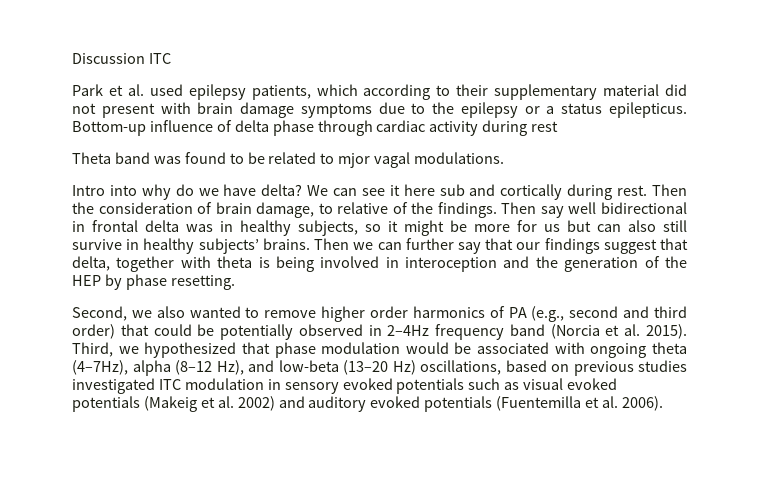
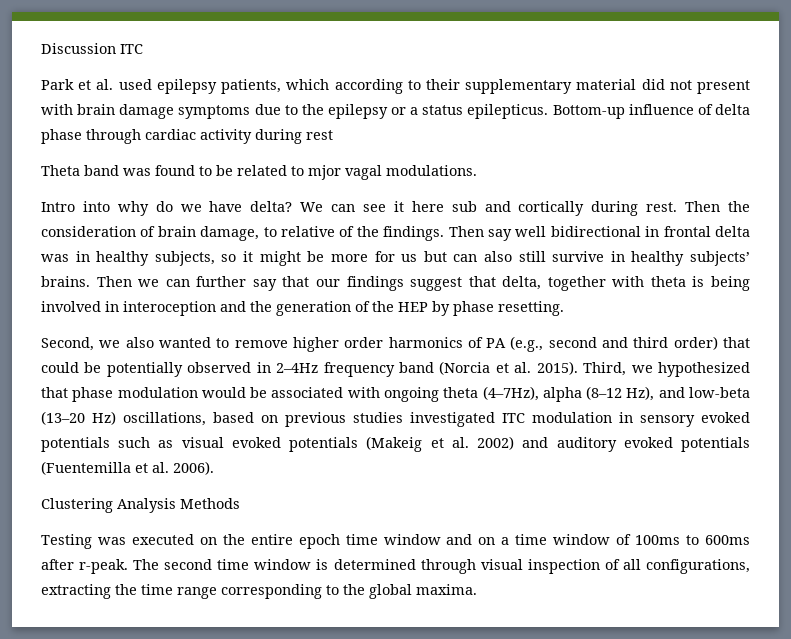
(663, 403) none -> [41,498,240,513] [41,534,751,549] [41,559,751,574] [41,584,477,599] // Clustering Analysis Methods // Testing was executed on the entire epoch time window and on a time window of 100ms to 600ms after r-peak. The second time window is determined through visual inspection of all configurations, extracting the time range corresponding to the global maxima.

